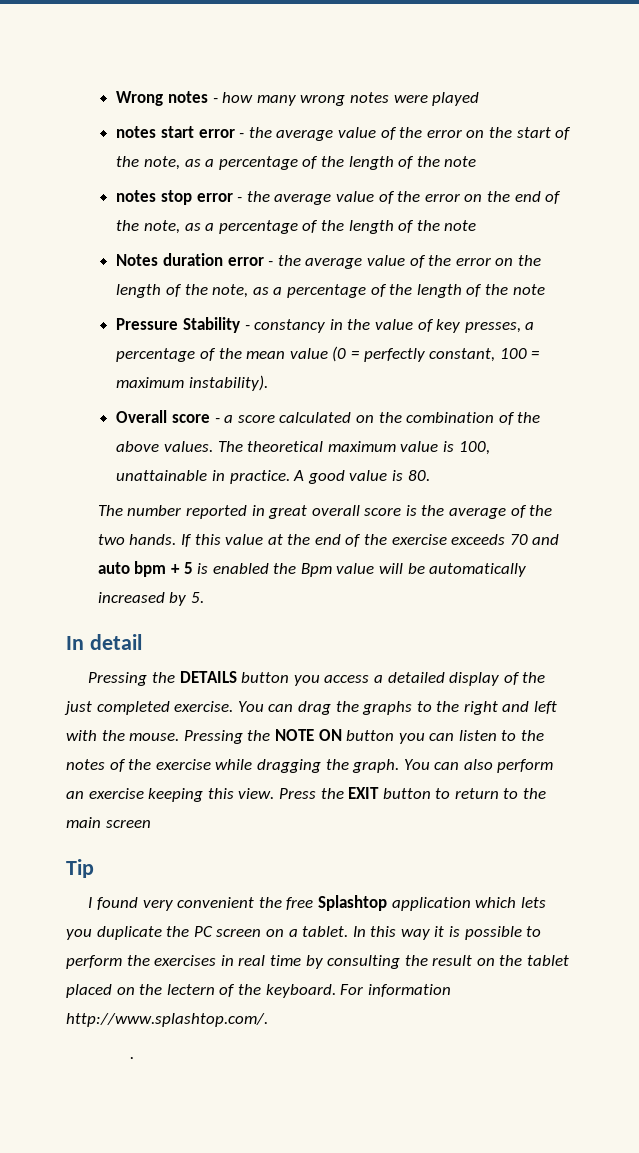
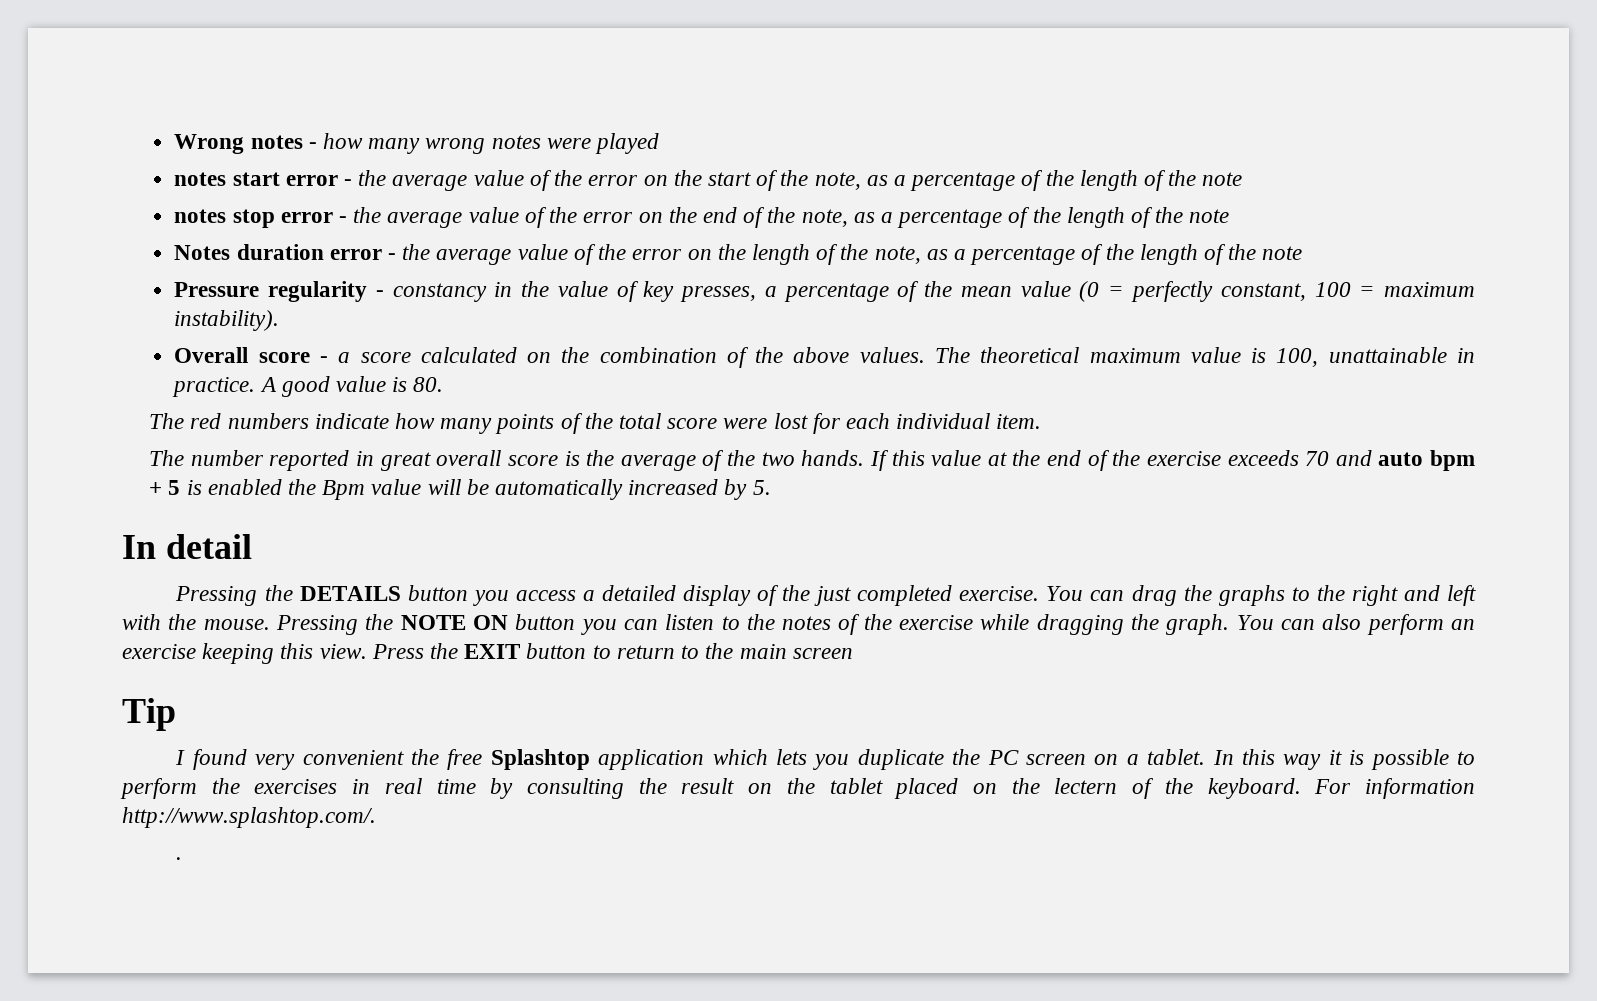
[183,317,241,333] Stability -> [268,281,368,302] regularity
(430, 475) none -> [149,413,1042,434] // The red numbers indicate how many points of the total score were lost for each individual item.

